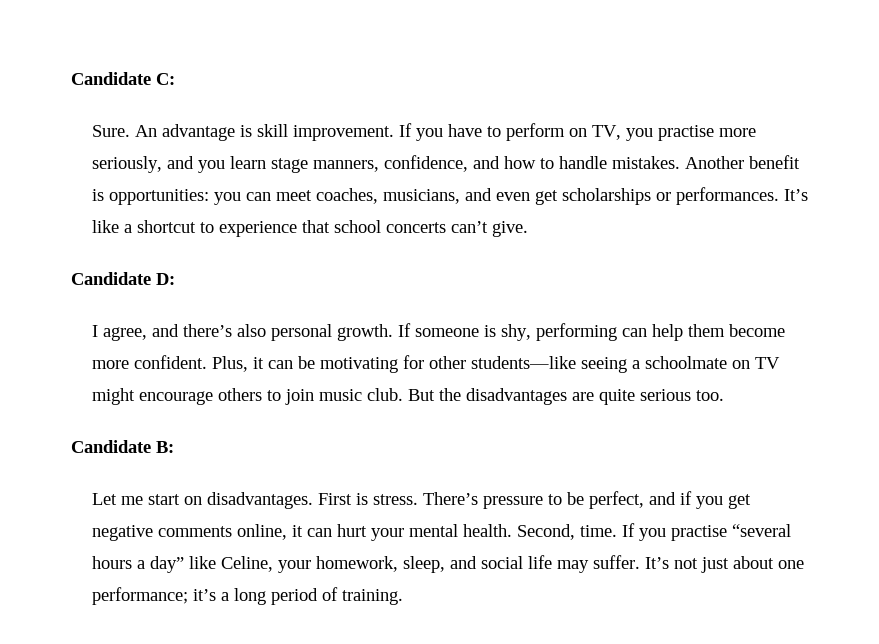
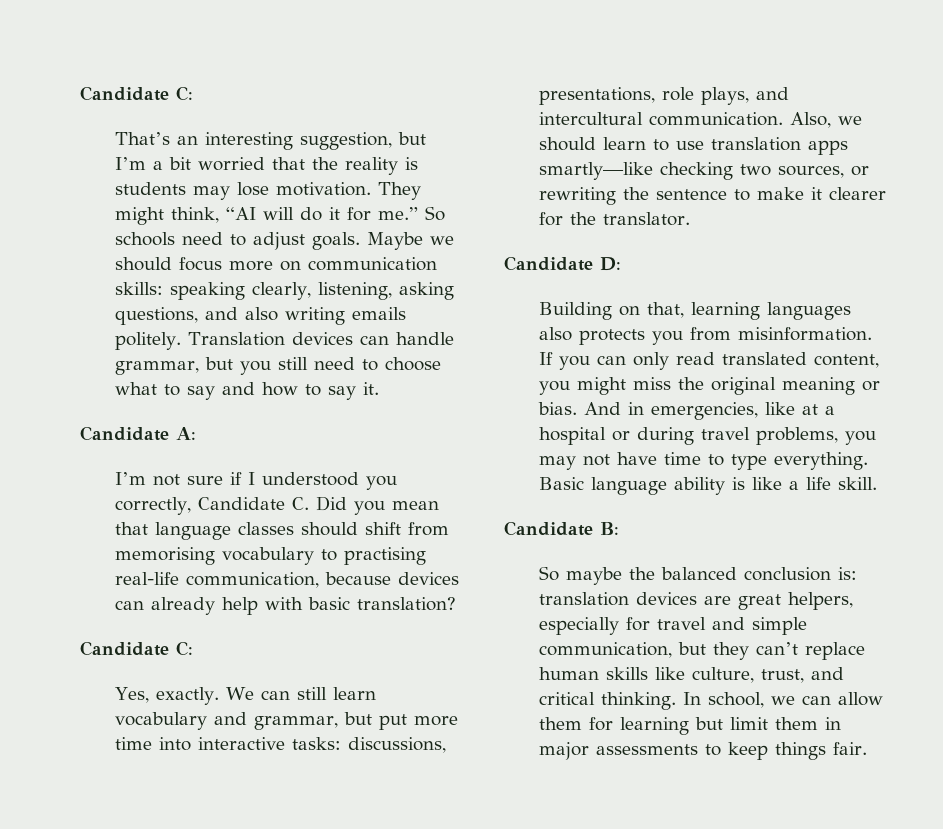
[71,72,175,85] [91,123,756,141] [91,155,800,173] [91,187,808,205] [91,220,528,237] [71,272,175,285] [91,323,785,341] [91,355,780,373] [91,388,724,405] [71,440,174,453] [91,491,751,509] [91,523,791,541] [91,555,804,573] [91,587,403,605] Candidate C: // Sure. An advantage is skill improvement. If you have to perform on TV, you practise more seriously, and you learn stage manners, confidence, and how to handle mistakes. Another benefit is opportunities: you can meet coaches, musicians, and even get scholarships or performances. It’s like a shortcut to experience that school concerts can’t give. // Candidate D: // I agree, and there’s also personal growth. If someone is shy, performing can help them become more confident. Plus, it can be motivating for other students—like seeing a schoolmate on TV might encourage others to join music club. But the disadvantages are quite serious too. // Candidate B: // Let me start on disadvantages. First is stress. There’s pressure to be perfect, and if you get negative comments online, it can hurt your mental health. Second, time. If you practise “several hours a day” like Celine, your homework, sleep, and social life may suffer. It’s not just about one performance; it’s a long period of training. -> [80,86,193,101] [115,132,427,150] [115,157,419,175] [115,182,422,200] [115,206,446,225] [115,232,455,250] [115,257,438,271] [115,282,455,300] [115,307,407,325] [115,332,455,350] [115,357,442,375] [115,382,380,400] [80,426,196,441] [115,472,398,490] [115,496,440,515] [115,522,450,540] [115,547,427,565] [115,572,460,588] [115,597,457,615] [80,641,193,656] [115,687,377,705] [115,712,459,730] [115,737,447,753] [539,87,790,105] [539,112,863,128] [539,137,849,155] [539,162,870,180] [539,187,887,205] [539,212,691,226] [504,256,621,271] [539,302,852,320] [539,327,873,345] [539,352,880,370] [539,377,881,395] [538,402,836,420] [539,427,877,445] [539,452,869,470] [539,477,878,495] [504,521,619,536] [539,566,858,585] [539,592,854,610] [539,617,808,635] [539,642,866,660] [539,667,845,683] [539,692,884,710] [539,717,842,735] [539,742,868,760] Candidate C: // That’s an interesting suggestion, but I’m a bit worried that the reality is students may lose motivation. They might think, “AI will do it for me.” So schools need to adjust goals. Maybe we should focus more on communication skills: speaking clearly, listening, asking questions, and also writing emails politely. Translation devices can handle grammar, but you still need to choose what to say and how to say it. // Candidate A: // I’m not sure if I understood you correctly, Candidate C. Did you mean that language classes should shift from memorising vocabulary to practising real-life communication, because devices can already help with basic translation? // Candidate C: // Yes, exactly. We can still learn vocabulary and grammar, but put more time into interactive tasks: discussions, presentations, role plays, and intercultural communication. Also, we should learn to use translation apps smartly—like checking two sources, or rewriting the sentence to make it clearer for the translator. // Candidate D: // Building on that, learning languages also protects you from misinformation. If you can only read translated content, you might miss the original meaning or bias. And in emergencies, like at a hospital or during travel problems, you may not have time to type everything. Basic language ability is like a life skill. // Candidate B: // So maybe the balanced conclusion is: translation devices are great helpers, especially for travel and simple communication, but they can’t replace human skills like culture, trust, and critical thinking. In school, we can allow them for learning but limit them in major assessments to keep things fair.

